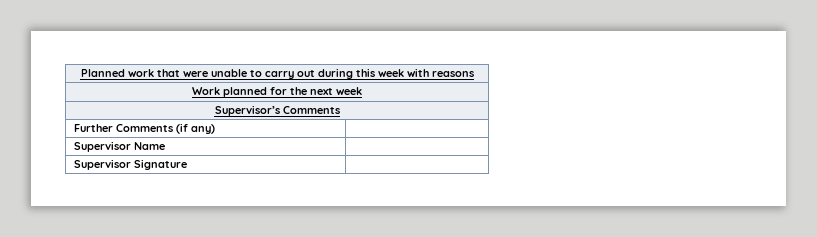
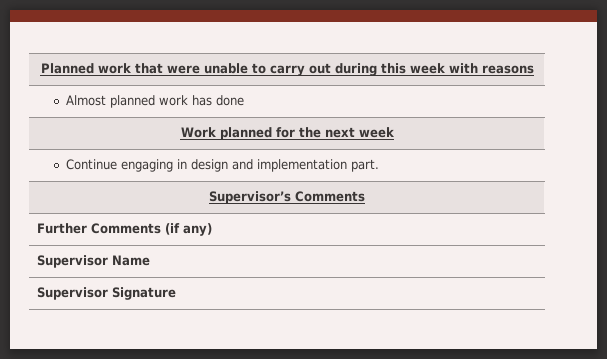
(474, 74) none -> [65,95,244,108] // Almost planned work has done
(362, 91) none -> [65,159,379,172] // Continue engaging in design and implementation part.

